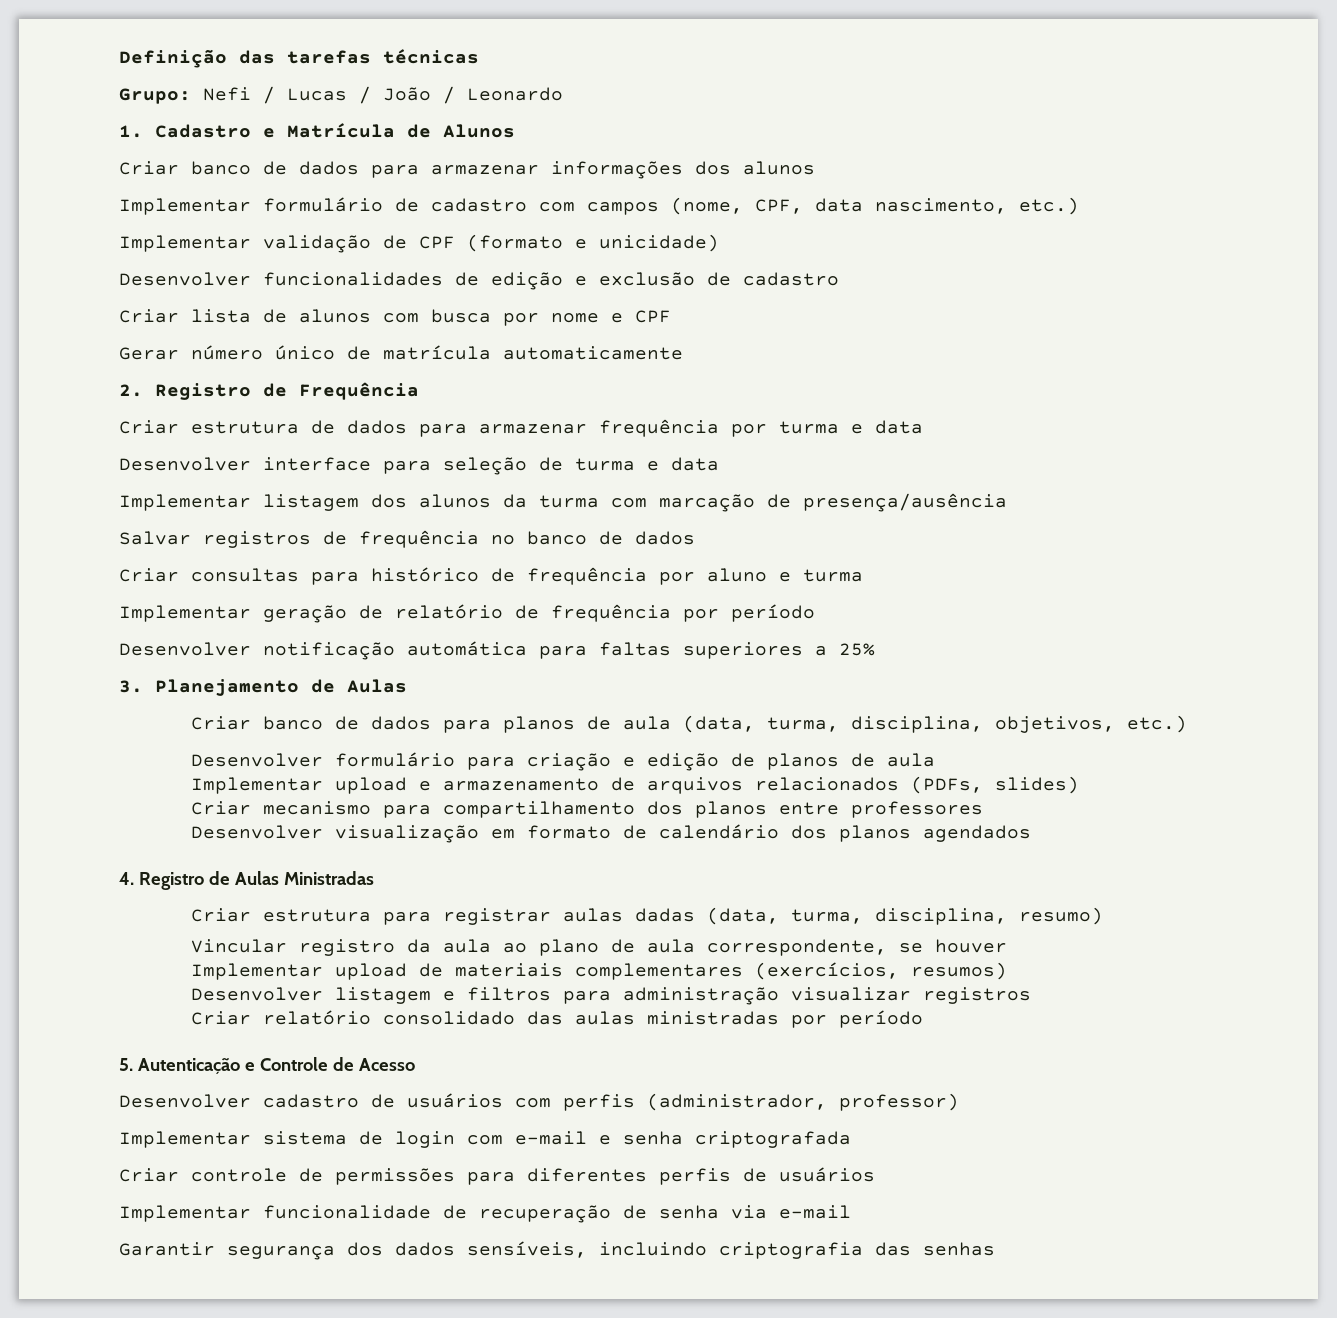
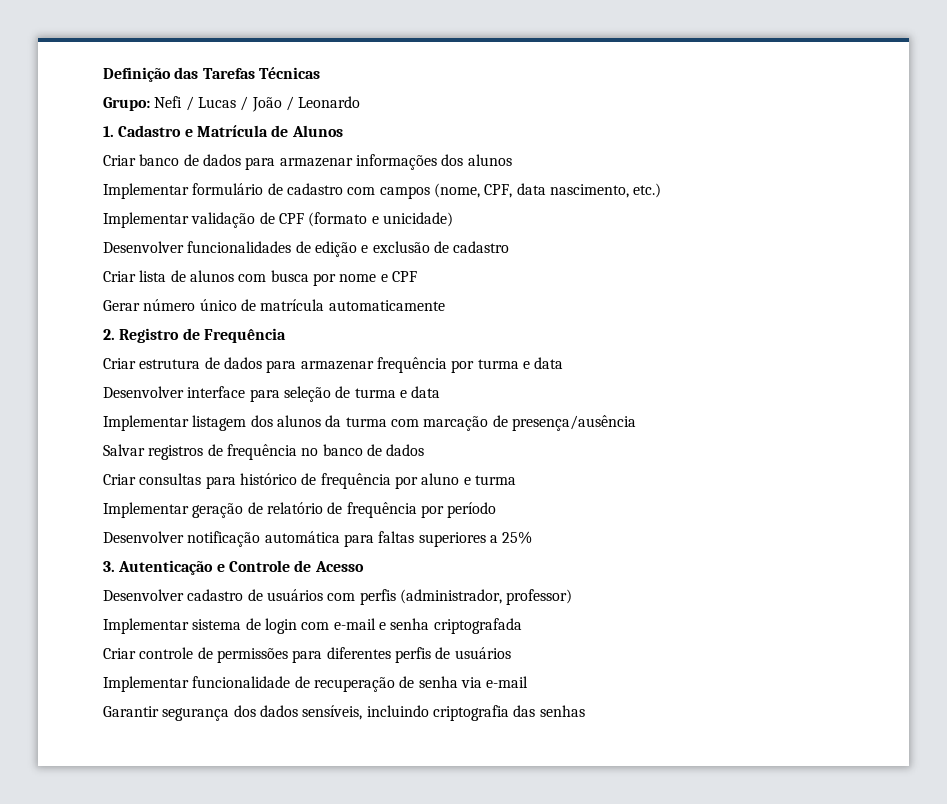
[287,49,479,64] tarefas técnicas -> [202,67,320,79] Tarefas Técnicas
[155,679,407,696] [191,715,1188,733] [191,752,936,771] [191,776,1080,794] [191,801,984,818] [191,824,1032,843] [119,871,374,890] [191,907,1104,925] [191,939,1008,956] [191,962,1008,980] [191,987,1032,1005] [191,1010,924,1028] [119,1058,133,1071] Planejamento de Aulas // Criar banco de dados para planos de aula (data, turma, disciplina, objetivos, etc.) // Desenvolver formulário para criação e edição de planos de aula // Implementar upload e armazenamento de arquivos relacionados (PDFs, slides) // Criar mecanismo para compartilhamento dos planos entre professores // Desenvolver visualização em formato de calendário dos planos agendados // 4. Registro de Aulas Ministradas // Criar estrutura para registrar aulas dadas (data, turma, disciplina, resumo) // Vincular registro da aula ao plano de aula correspondente, se houver // Implementar upload de materiais complementares (exercícios, resumos) // Desenvolver listagem e filtros para administração visualizar registros // Criar relatório consolidado das aulas ministradas por período // 5. -> (115, 566) none

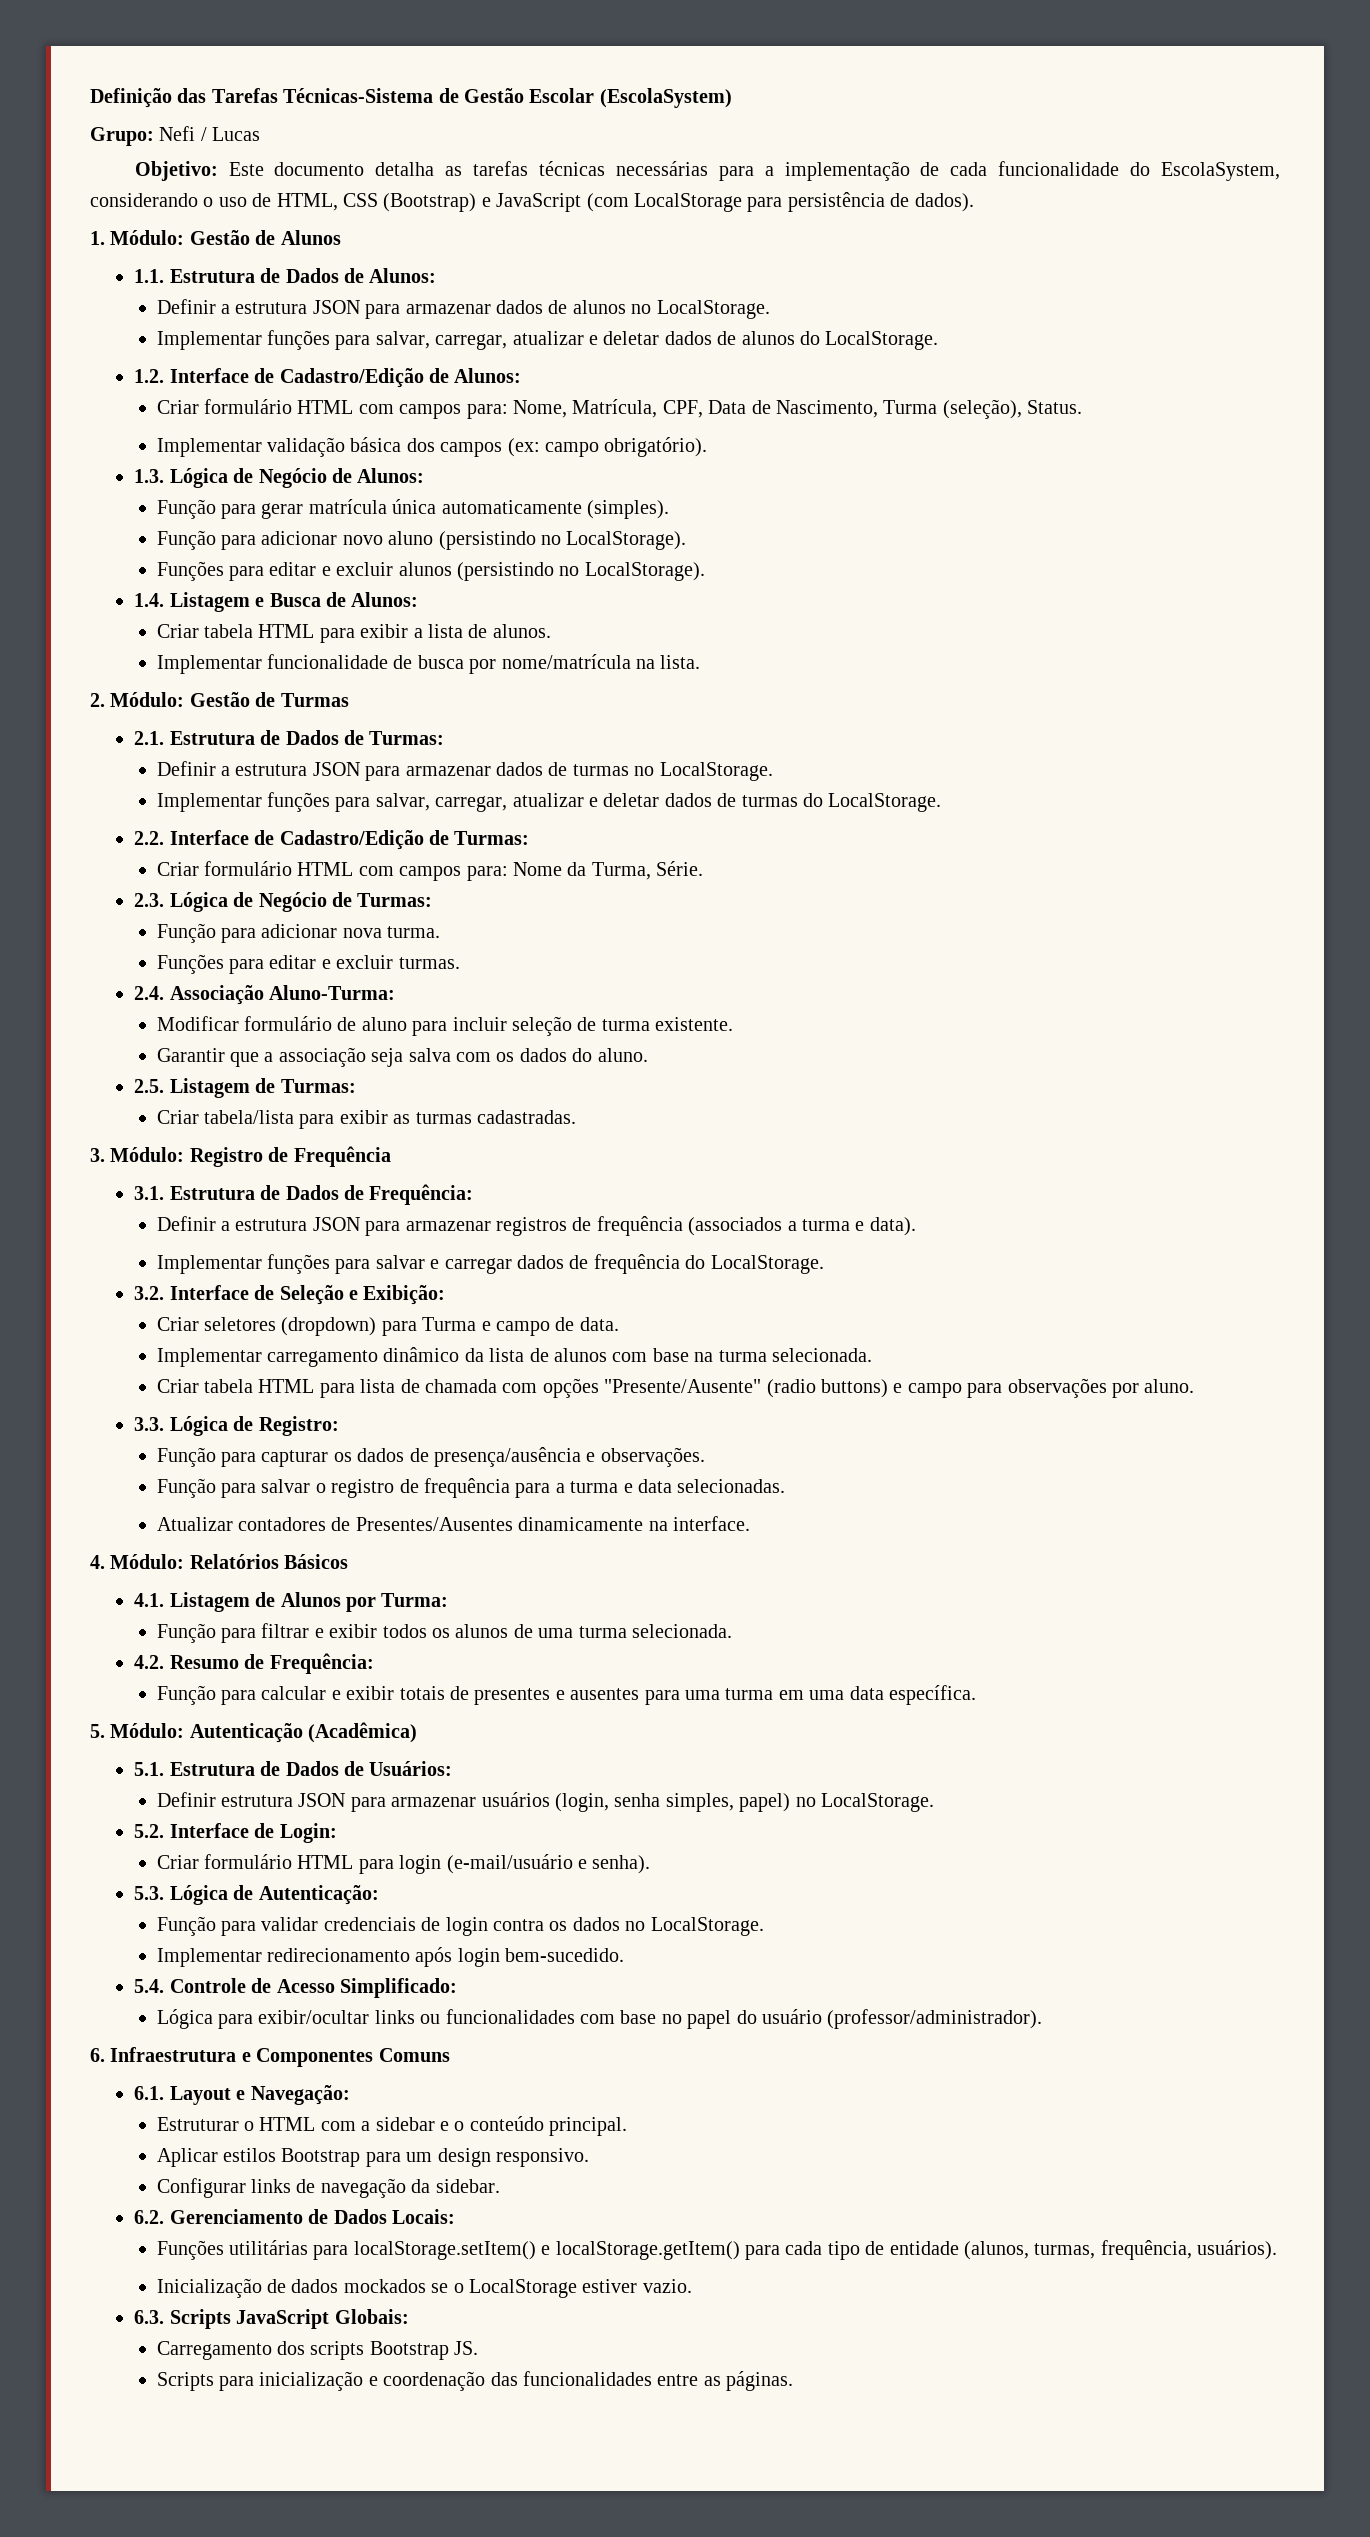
[258,67,320,79] Técnicas -> [283,88,732,108] Técnicas-Sistema de Gestão Escolar (EscolaSystem)
[240,96,361,112] [103,125,343,137] [103,154,512,170] [103,183,662,199] [103,212,453,228] [103,241,510,257] [103,270,417,286] [103,299,445,311] [103,328,286,343] [103,357,564,373] [103,386,441,402] [103,415,636,431] [103,444,425,460] [103,473,516,489] [103,502,497,518] [103,531,533,547] [103,560,364,575] [103,589,573,605] [103,618,522,634] [103,647,511,663] [103,676,529,692] [103,705,585,721] / João / Leonardo // 1. Cadastro e Matrícula de Alunos // Criar banco de dados para armazenar informações dos alunos // Implementar formulário de cadastro com campos (nome, CPF, data nascimento, etc.) // Implementar validação de CPF (formato e unicidade) // Desenvolver funcionalidades de edição e exclusão de cadastro // Criar lista de alunos com busca por nome e CPF // Gerar número único de matrícula automaticamente // 2. Registro de Frequência // Criar estrutura de dados para armazenar frequência por turma e data // Desenvolver interface para seleção de turma e data // Implementar listagem dos alunos da turma com marcação de presença/ausência // Salvar registros de frequência no banco de dados // Criar consultas para histórico de frequência por aluno e turma // Implementar geração de relatório de frequência por período // Desenvolver notificação automática para faltas superiores a 25% // 3. Autenticação e Controle de Acesso // Desenvolver cadastro de usuários com perfis (administrador, professor) // Implementar sistema de login com e-mail e senha criptografada // Criar controle de permissões para diferentes perfis de usuários // Implementar funcionalidade de recuperação de senha via e-mail // Garantir segurança dos dados sensíveis, incluindo criptografia das senhas -> [134,161,1280,181] [90,192,974,212] [90,230,341,245] [134,268,437,283] [156,299,770,319] [156,330,939,350] [134,368,522,388] [156,399,1083,419] [156,437,708,457] [134,468,425,488] [156,499,670,519] [156,530,687,550] [156,561,705,581] [134,592,419,612] [156,624,551,643] [156,654,701,674] [90,692,349,707] [134,730,445,745] [156,761,773,781] [156,792,942,812] [134,830,530,850] [156,861,704,881] [134,892,433,912] [156,923,441,943] [156,954,460,974] [134,985,396,1005] [156,1016,734,1036] [156,1047,648,1067] [134,1078,356,1098] [156,1110,577,1129] [90,1146,391,1167] [134,1184,474,1205] [156,1216,916,1236] [156,1254,824,1274] [134,1285,446,1305] [156,1317,619,1336] [156,1347,873,1367] [156,1378,1195,1398] [134,1416,339,1436] [156,1447,705,1467] [156,1478,786,1498] [156,1516,751,1531] [90,1554,349,1569] [134,1592,449,1612] [156,1623,733,1643] [134,1653,374,1674] [156,1685,977,1705] [90,1722,418,1743] [134,1761,453,1776] [156,1792,935,1812] [134,1823,337,1843] [156,1854,651,1874] [134,1885,379,1905] [156,1916,764,1936] [156,1947,625,1967] [134,1978,457,1998] [156,2009,1043,2029] [90,2047,450,2067] [134,2085,350,2105] [156,2116,628,2136] [156,2148,590,2167] [156,2178,500,2198] [134,2209,455,2224] [156,2240,1278,2260] [156,2278,692,2298] [134,2309,409,2329] [156,2341,479,2360] [156,2371,794,2391] // Objetivo: Este documento detalha as tarefas técnicas necessárias para a implementação de cada funcionalidade do EscolaSystem, considerando o uso de HTML, CSS (Bootstrap) e JavaScript (com LocalStorage para persistência de dados). // 1. Módulo: Gestão de Alunos // 1.1. Estrutura de Dados de Alunos: // Definir a estrutura JSON para armazenar dados de alunos no LocalStorage. // Implementar funções para salvar, carregar, atualizar e deletar dados de alunos do LocalStorage. // 1.2. Interface de Cadastro/Edição de Alunos: // Criar formulário HTML com campos para: Nome, Matrícula, CPF, Data de Nascimento, Turma (seleção), Status. // Implementar validação básica dos campos (ex: campo obrigatório). // 1.3. Lógica de Negócio de Alunos: // Função para gerar matrícula única automaticamente (simples). // Função para adicionar novo aluno (persistindo no LocalStorage). // Funções para editar e excluir alunos (persistindo no LocalStorage). // 1.4. Listagem e Busca de Alunos: // Criar tabela HTML para exibir a lista de alunos. // Implementar funcionalidade de busca por nome/matrícula na lista. // 2. Módulo: Gestão de Turmas // 2.1. Estrutura de Dados de Turmas: // Definir a estrutura JSON para armazenar dados de turmas no LocalStorage. // Implementar funções para salvar, carregar, atualizar e deletar dados de turmas do LocalStorage. // 2.2. Interface de Cadastro/Edição de Turmas: // Criar formulário HTML com campos para: Nome da Turma, Série. // 2.3. Lógica de Negócio de Turmas: // Função para adicionar nova turma. // Funções para editar e excluir turmas. // 2.4. Associação Aluno-Turma: // Modificar formulário de aluno para incluir seleção de turma existente. // Garantir que a associação seja salva com os dados do aluno. // 2.5. Listagem de Turmas: // Criar tabela/lista para exibir as turmas cadastradas. // 3. Módulo: Registro de Frequência // 3.1. Estrutura de Dados de Frequência: // Definir a estrutura JSON para armazenar registros de frequência (associados a turma e data). // Implementar funções para salvar e carregar dados de frequência do LocalStorage. // 3.2. Interface de Seleção e Exibição: // Criar seletores (dropdown) para Turma e campo de data. // Implementar carregamento dinâmico da lista de alunos com base na turma selecionada. // Criar tabela HTML para lista de chamada com opções "Presente/Ausente" (radio buttons) e campo para observações por aluno. // 3.3. Lógica de Registro: // Função para capturar os dados de presença/ausência e observações. // Função para salvar o registro de frequência para a turma e data selecionadas. // Atualizar contadores de Presentes/Ausentes dinamicamente na interface. // 4. Módulo: Relatórios Básicos // 4.1. Listagem de Alunos por Turma: // Função para filtrar e exibir todos os alunos de uma turma selecionada. // 4.2. Resumo de Frequência: // Função para calcular e exibir totais de presentes e ausentes para uma turma em uma data específica. // 5. Módulo: Autenticação (Acadêmica) // 5.1. Estrutura de Dados de Usuários: // Definir estrutura JSON para armazenar usuários (login, senha simples, papel) no LocalStorage. // 5.2. Interface de Login: // Criar formulário HTML para login (e-mail/usuário e senha). // 5.3. Lógica de Autenticação: // Função para validar credenciais de login contra os dados no LocalStorage. // Implementar redirecionamento após login bem-sucedido. // 5.4. Controle de Acesso Simplificado: // Lógica para exibir/ocultar links ou funcionalidades com base no papel do usuário (professor/administrador). // 6. Infraestrutura e Componentes Comuns // 6.1. Layout e Navegação: // Estruturar o HTML com a sidebar e o conteúdo principal. // Aplicar estilos Bootstrap para um design responsivo. // Configurar links de navegação da sidebar. // 6.2. Gerenciamento de Dados Locais: // Funções utilitárias para localStorage.setItem() e localStorage.getItem() para cada tipo de entidade (alunos, turmas, frequência, usuários). // Inicialização de dados mockados se o LocalStorage estiver vazio. // 6.3. Scripts JavaScript Globais: // Carregamento dos scripts Bootstrap JS. // Scripts para inicialização e coordenação das funcionalidades entre as páginas.

